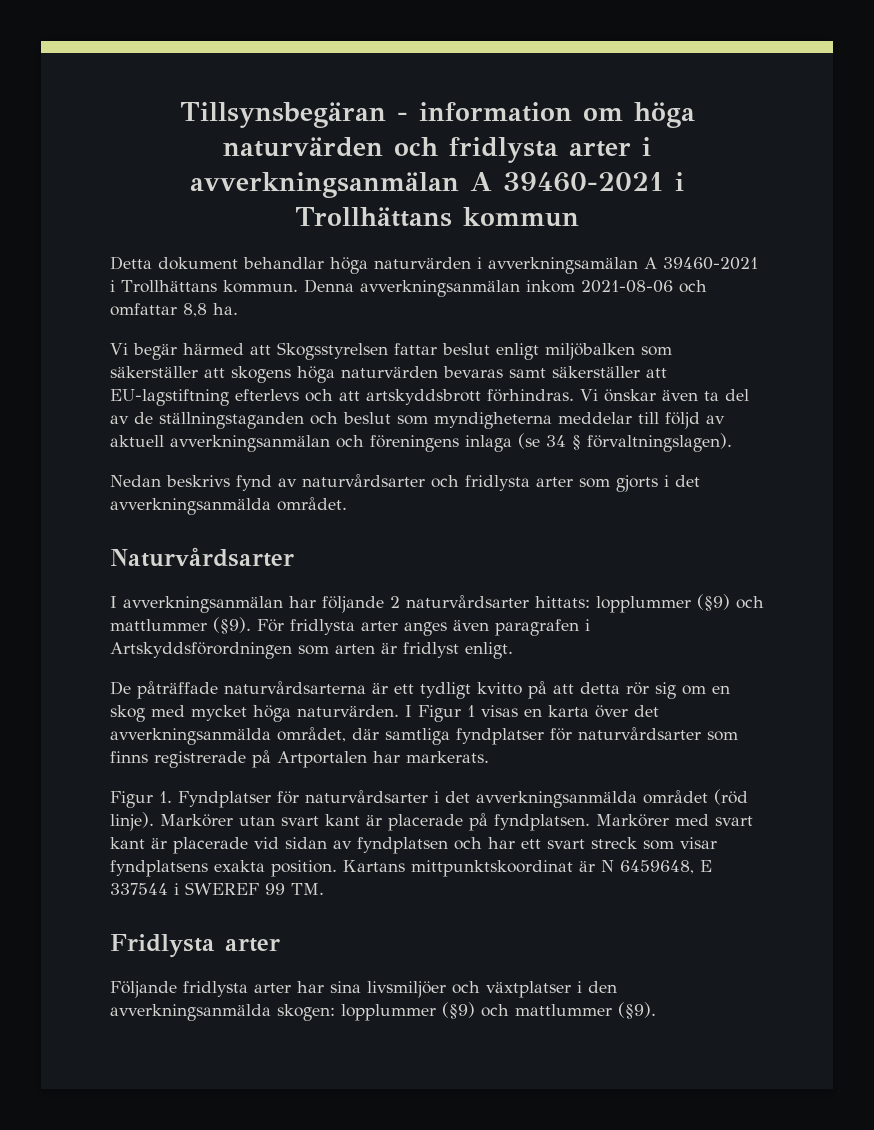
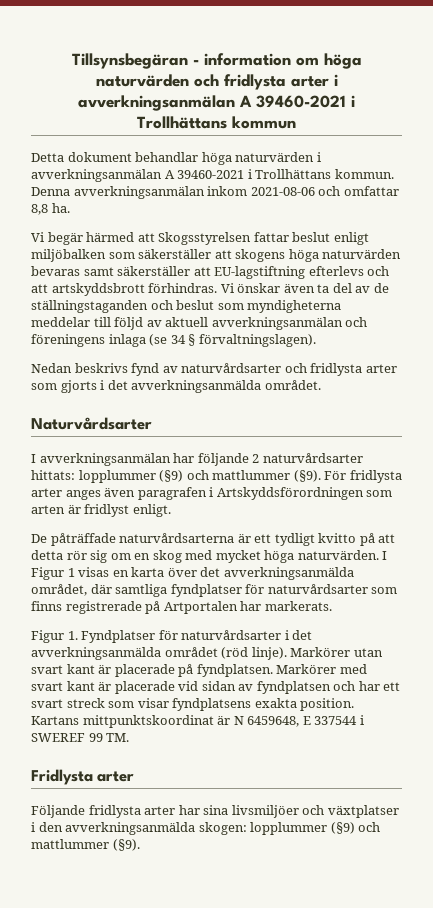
[488,257,638,274] avverkningsamälan -> [31,169,162,182] avverkningsanmälan

